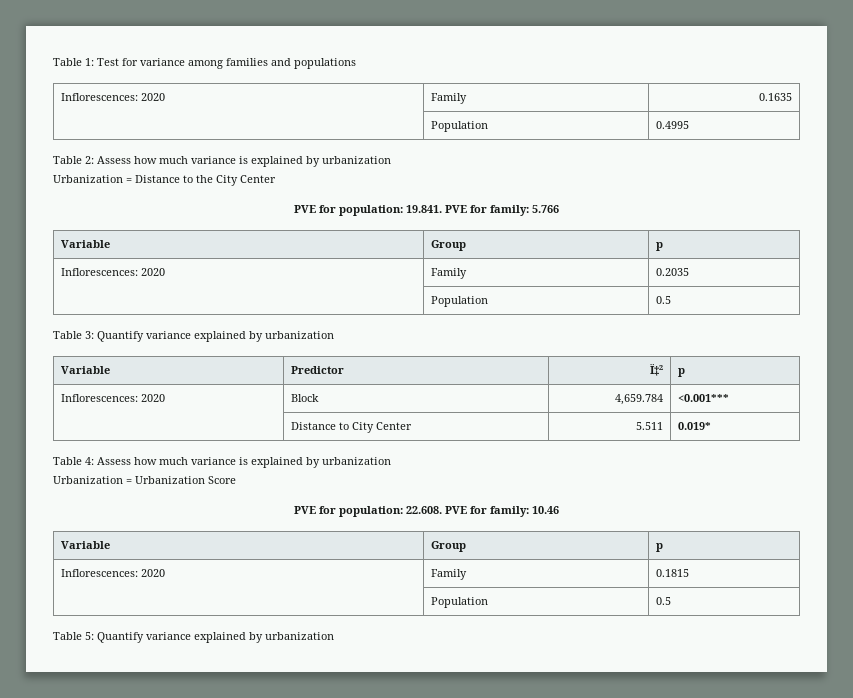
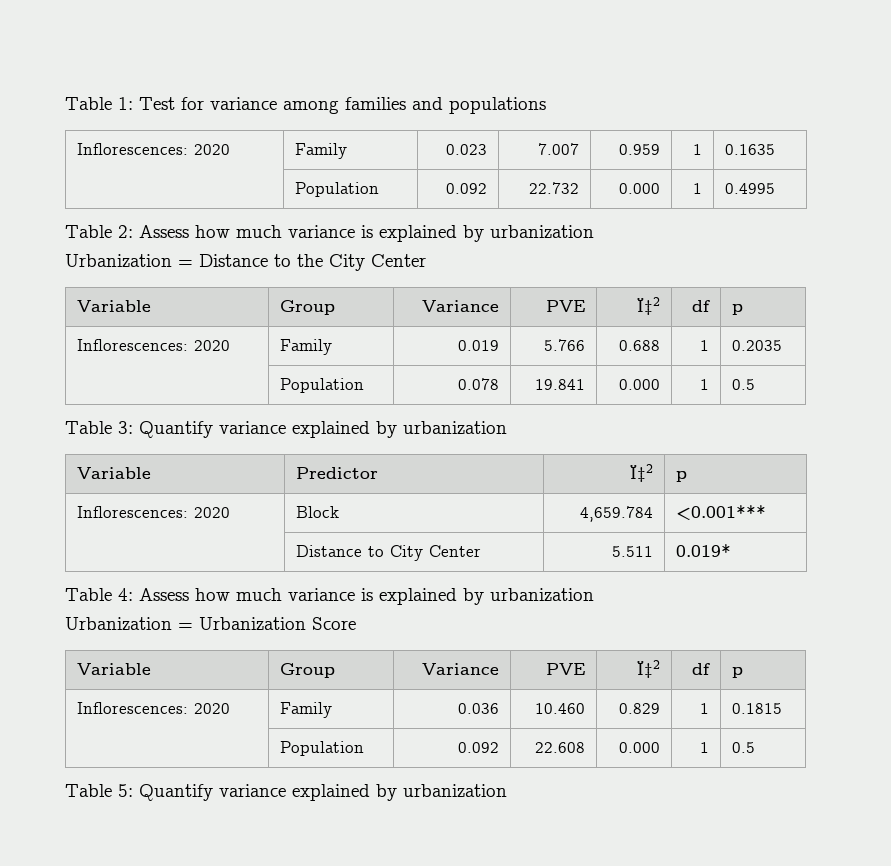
[759,93,793,101] [430,121,488,132] 0.1635 // | Population -> [445,144,487,155] [537,143,579,155] [618,144,660,155] [692,144,702,155] [725,144,776,155] [295,182,380,197] [445,183,487,194] [528,182,579,194] [618,183,660,194] [692,183,702,194] 0.023 | 7.007 | 0.959 | 1 | 0.1635 // | Population | 0.092 | 22.732 | 0.000 | 1
[294,205,559,216] [60,240,110,248] [430,240,466,251] [655,242,663,251] [60,268,165,276] [430,268,467,279] [655,268,689,276] [430,296,488,307] // PVE for population: 19.841. PVE for family: 5.766 // Variable | Group | p // Inflorescences: 2020 | Family | 0.2035 // | Population -> [77,300,152,312] [280,300,336,315] [421,300,499,312] [545,300,585,312] [636,297,660,315] [691,300,710,312] [732,304,744,315] [77,339,231,351] [280,339,333,355] [457,340,499,351] [543,339,585,351] [618,340,660,351] [699,340,709,351] [732,340,783,351] [280,378,365,393] [457,378,499,390] [534,379,585,390] [618,379,660,390] [699,379,709,390] // Variable | Group | Variance | PVE | Ï‡2 | df | p // Inflorescences: 2020 | Family | 0.019 | 5.766 | 0.688 | 1 | 0.2035 // | Population | 0.078 | 19.841 | 0.000 | 1
[294,506,559,517] [60,541,110,549] [430,541,466,552] [655,543,663,552] [60,569,165,577] [430,569,467,580] [655,569,689,577] [430,597,488,608] // PVE for population: 22.608. PVE for family: 10.46 // Variable | Group | p // Inflorescences: 2020 | Family | 0.1815 // | Population -> [77,663,152,675] [280,663,336,678] [421,663,499,675] [545,663,585,675] [636,660,660,678] [691,663,710,675] [732,667,744,678] [77,702,231,714] [280,702,333,718] [457,703,499,714] [534,703,585,714] [618,703,660,714] [699,703,709,714] [732,703,783,714] [280,741,365,756] [457,742,499,753] [534,742,585,753] [618,742,660,753] [699,742,709,753] // Variable | Group | Variance | PVE | Ï‡2 | df | p // Inflorescences: 2020 | Family | 0.036 | 10.460 | 0.829 | 1 | 0.1815 // | Population | 0.092 | 22.608 | 0.000 | 1

